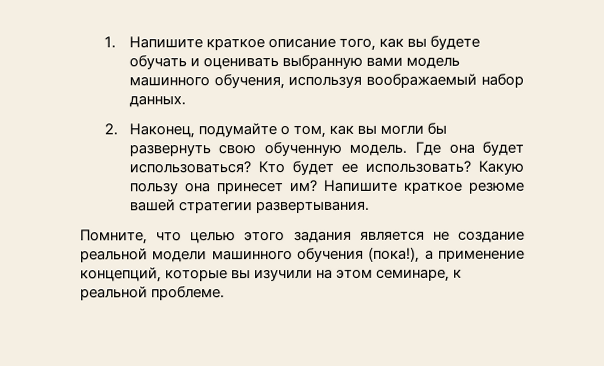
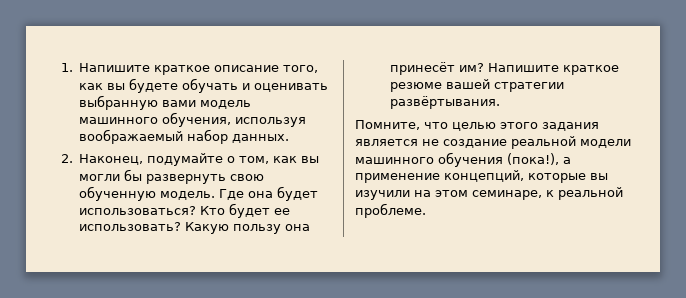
[215,182,284,195] принесет -> [390,62,456,75] принесёт
[256,200,371,214] развертывания. -> [390,96,501,109] развёртывания.

